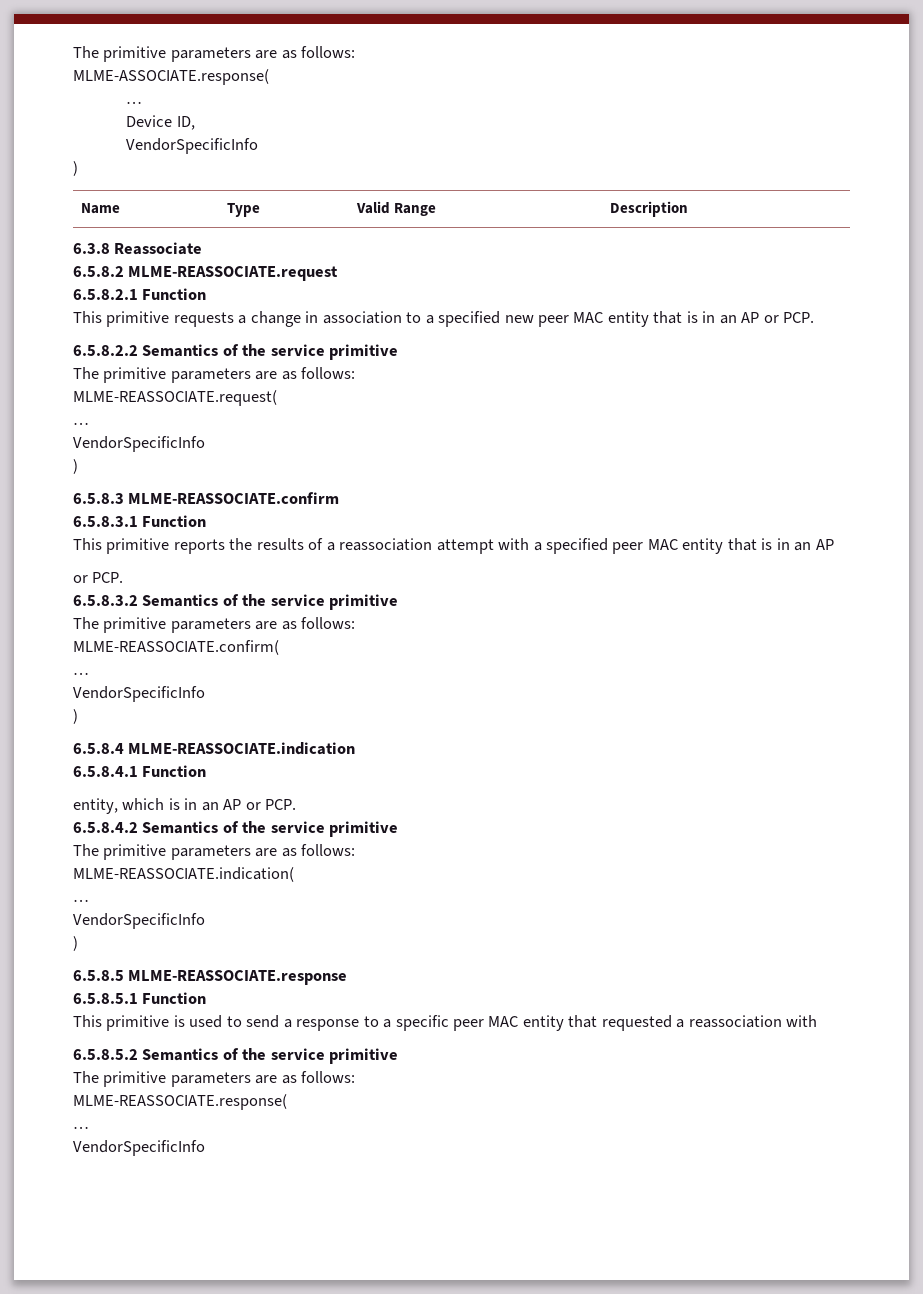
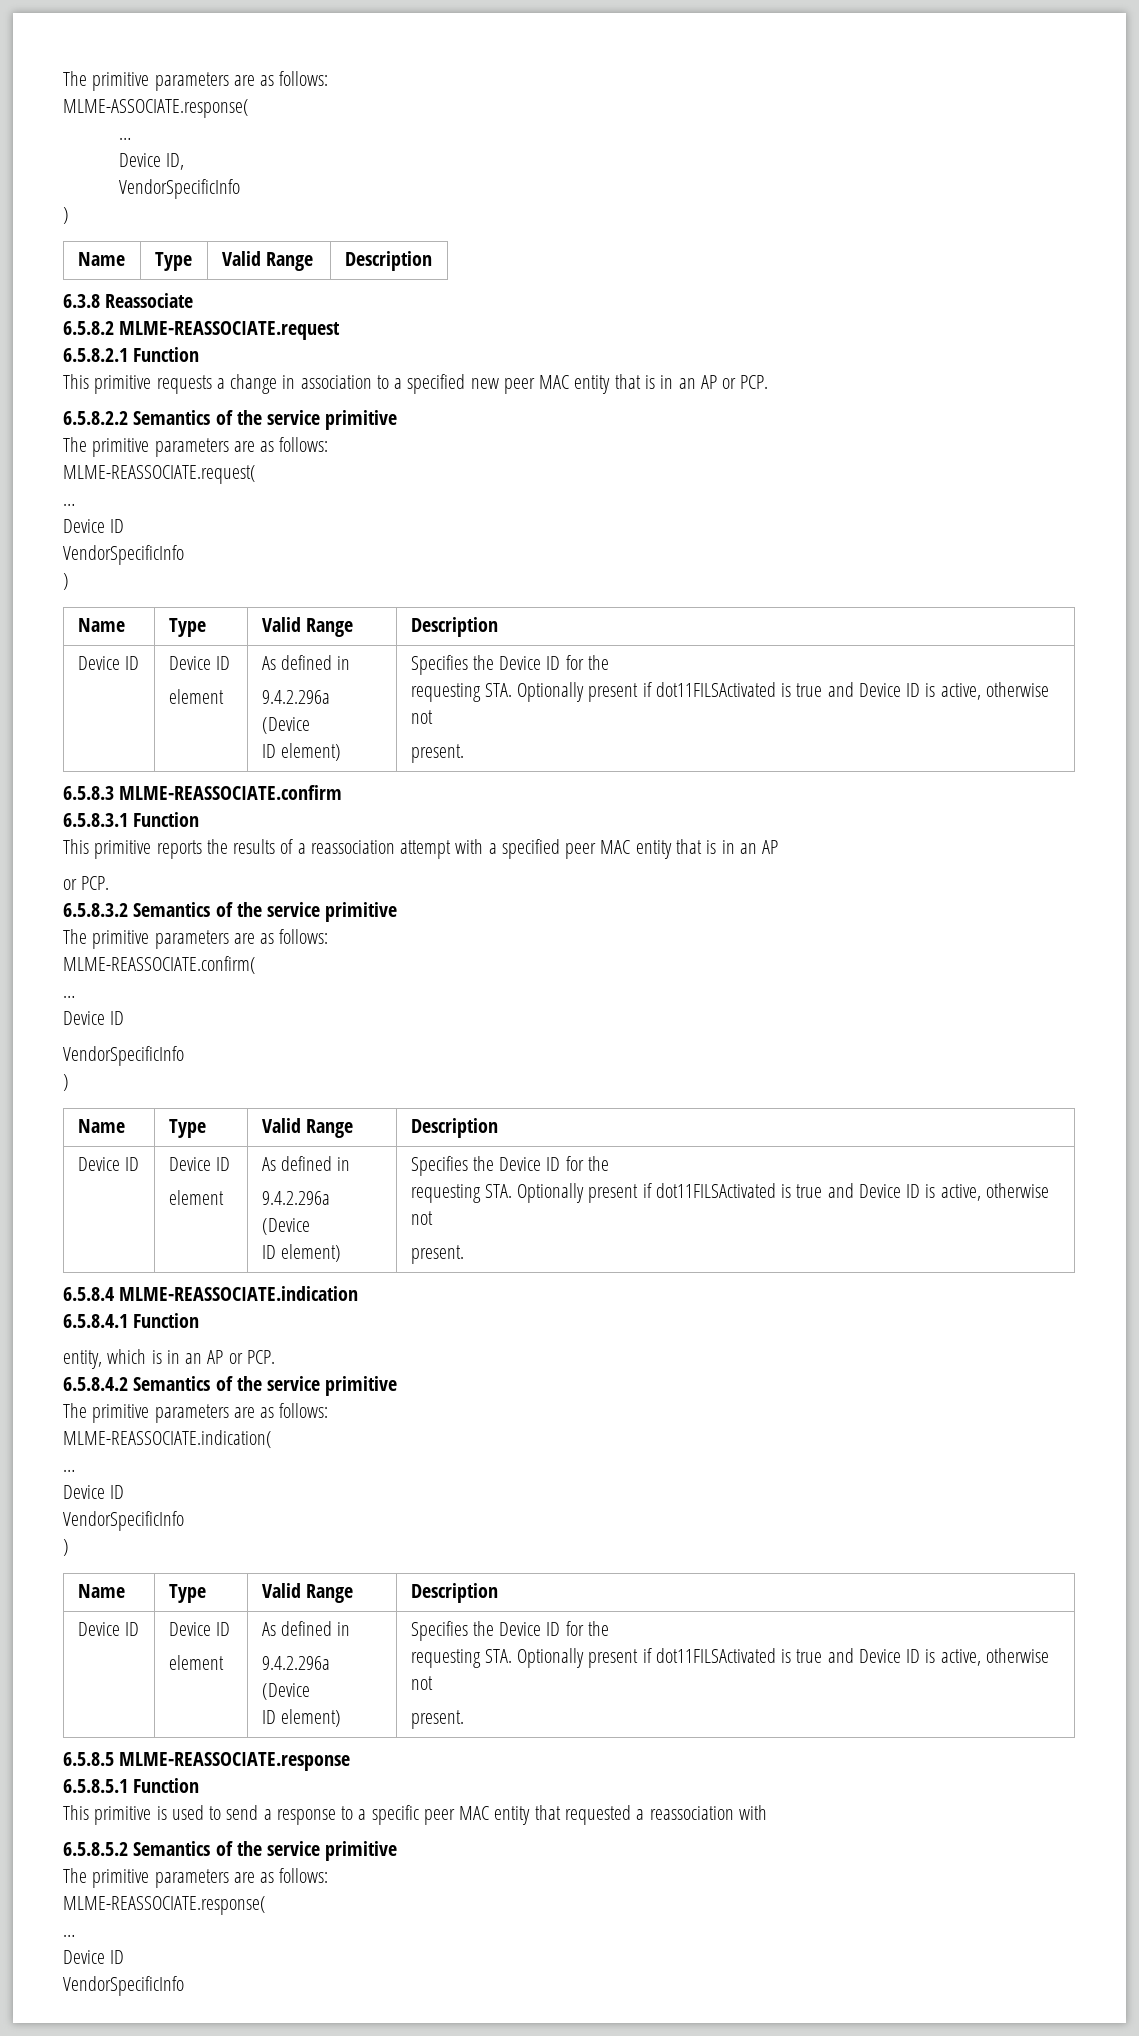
[73,436,205,452] [73,459,78,474] // VendorSpecificInfo // ) -> [63,519,125,533] [63,545,184,565] [63,573,69,590] [77,618,125,632] [168,618,206,637] [261,617,353,637] [410,617,498,637] [77,656,139,670] [168,656,230,670] [168,689,224,704] [261,655,351,670] [261,690,330,704] [261,717,310,734] [261,743,341,761] [410,655,609,675] [410,682,1049,702] [410,710,433,724] [410,744,464,763] // Device ID // VendorSpecificInfo // ) // Name | Type | Valid Range | Description // Device ID | Device ID // element | As defined in // 9.4.2.296a (Device // ID element) | Specifies the Device ID for the // requesting STA. Optionally present if dot11FILSActivated is true and Device ID is active, otherwise not // present.
[73,686,205,702] [73,709,78,724] // VendorSpecificInfo // ) -> [63,1011,125,1025] [63,1046,184,1066] [63,1074,69,1091] [77,1119,125,1133] [168,1119,206,1138] [261,1118,353,1138] [410,1118,498,1138] [77,1157,139,1171] [168,1157,230,1171] [168,1190,224,1205] [261,1156,351,1171] [261,1191,330,1205] [261,1218,310,1235] [261,1244,341,1262] [410,1156,609,1176] [410,1183,1049,1203] [410,1211,433,1225] [410,1245,464,1264] // Device ID // VendorSpecificInfo // ) // Name | Type | Valid Range | Description // Device ID | Device ID // element | As defined in // 9.4.2.296a (Device // ID element) | Specifies the Device ID for the // requesting STA. Optionally present if dot11FILSActivated is true and Device ID is active, otherwise not // present.
[73,913,205,929] [73,936,78,951] // VendorSpecificInfo // ) -> [63,1485,125,1499] [63,1511,184,1531] [63,1539,69,1556] [77,1584,125,1598] [168,1584,206,1603] [261,1583,353,1603] [410,1583,498,1603] [77,1622,139,1636] [168,1622,230,1636] [168,1655,224,1670] [261,1621,351,1636] [261,1656,330,1670] [261,1683,310,1700] [261,1709,341,1727] [410,1621,609,1641] [410,1648,1049,1668] [410,1676,433,1690] [410,1710,464,1729] // Device ID // VendorSpecificInfo // ) // Name | Type | Valid Range | Description // Device ID | Device ID // element | As defined in // 9.4.2.296a (Device // ID element) | Specifies the Device ID for the // requesting STA. Optionally present if dot11FILSActivated is true and Device ID is active, otherwise not // present.
(89, 1127) none -> [63,1950,125,1964] // Device ID

